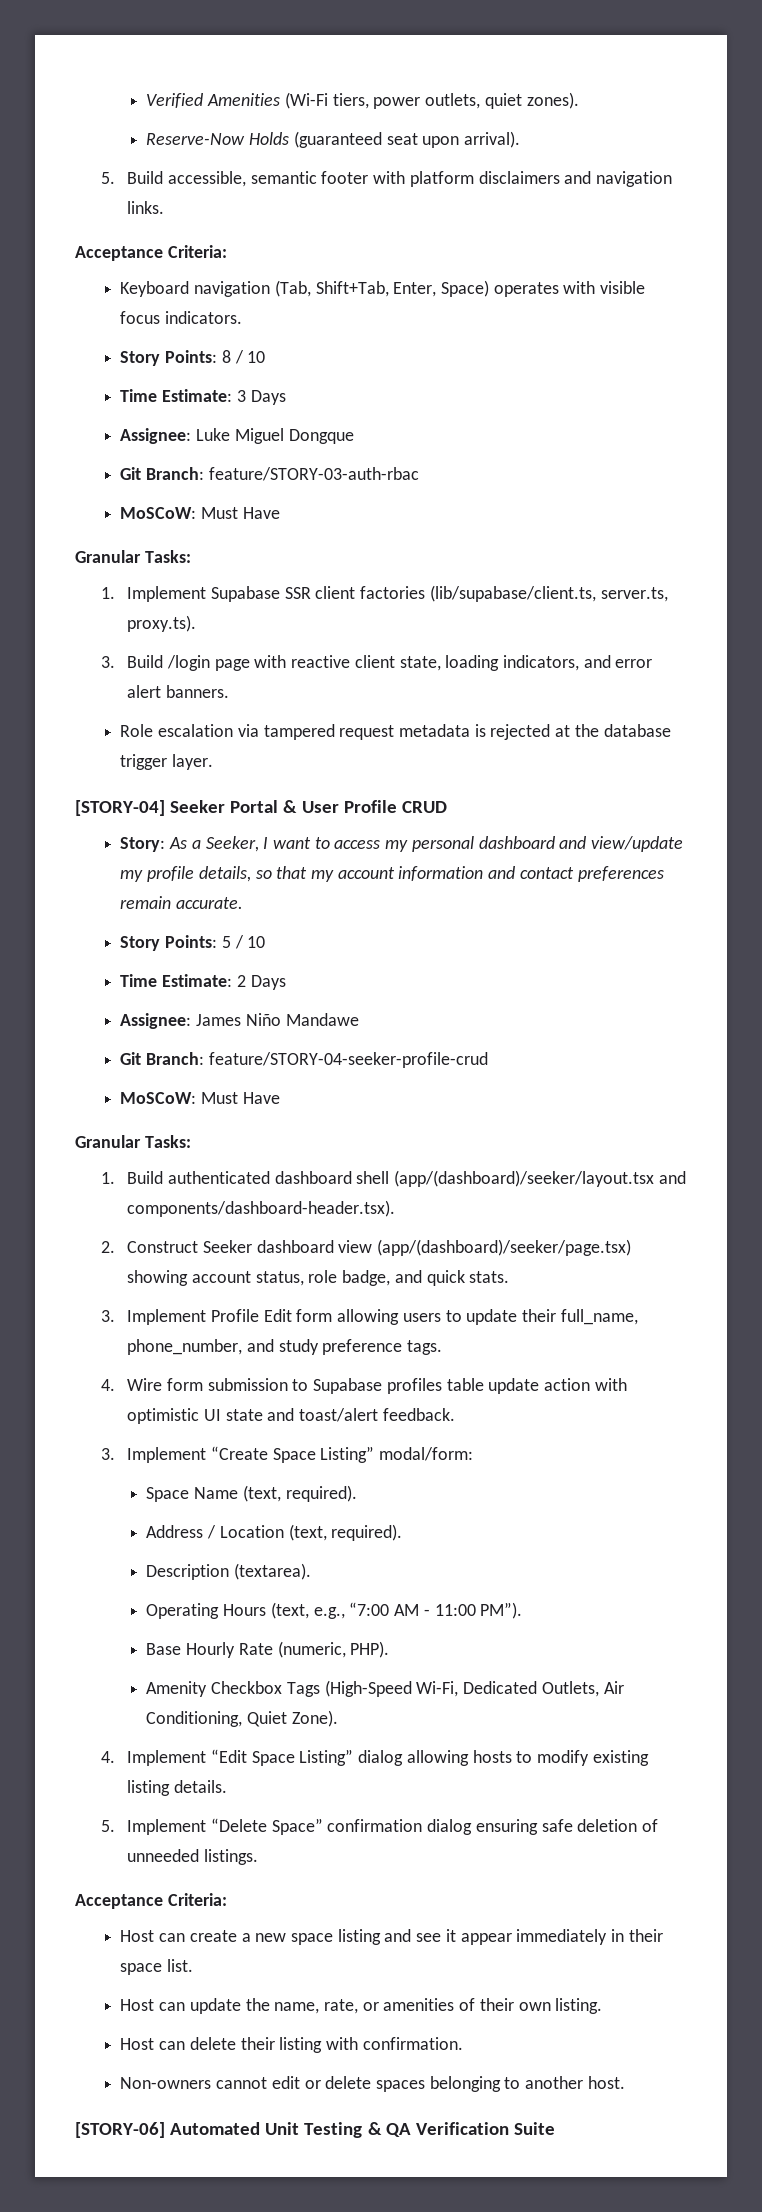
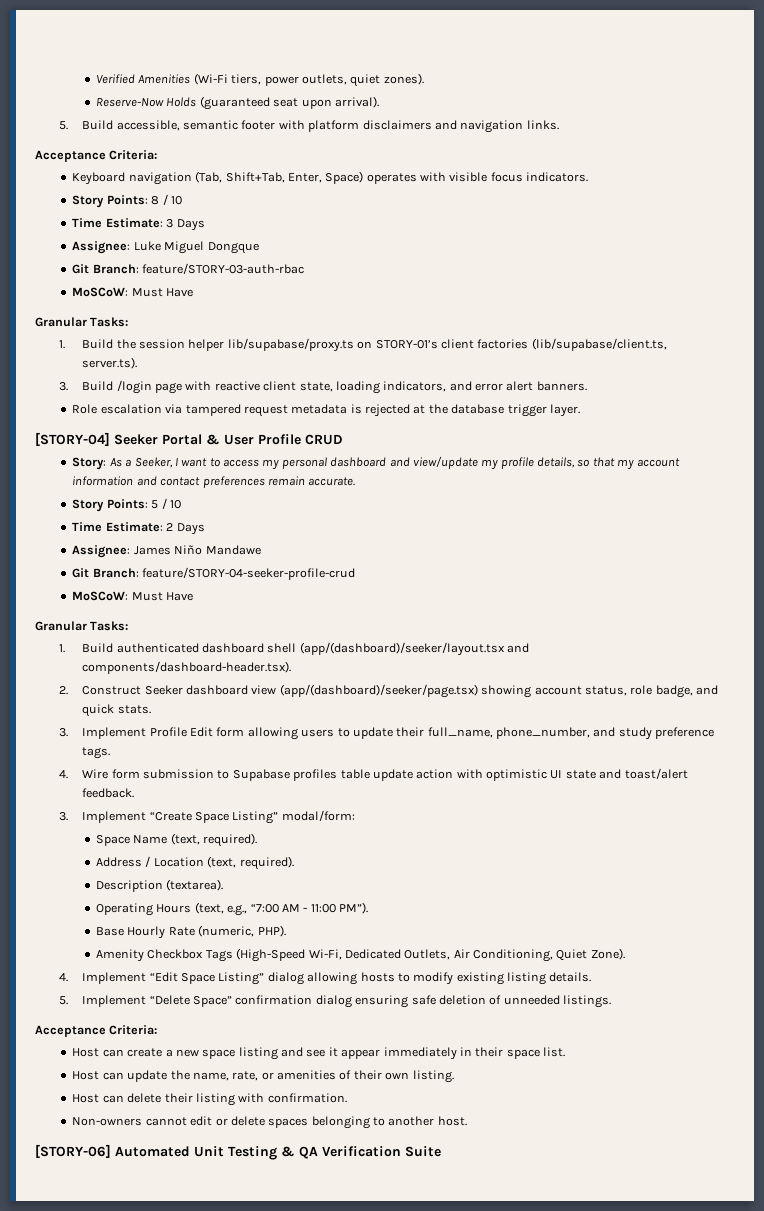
[127,586,311,602] Implement Supabase SSR -> [82,338,438,352] Build the session helper lib/supabase/proxy.ts on STORY-01’s
[600,587,668,602] [127,615,197,632] server.ts, proxy.ts). -> [82,357,138,369] server.ts).

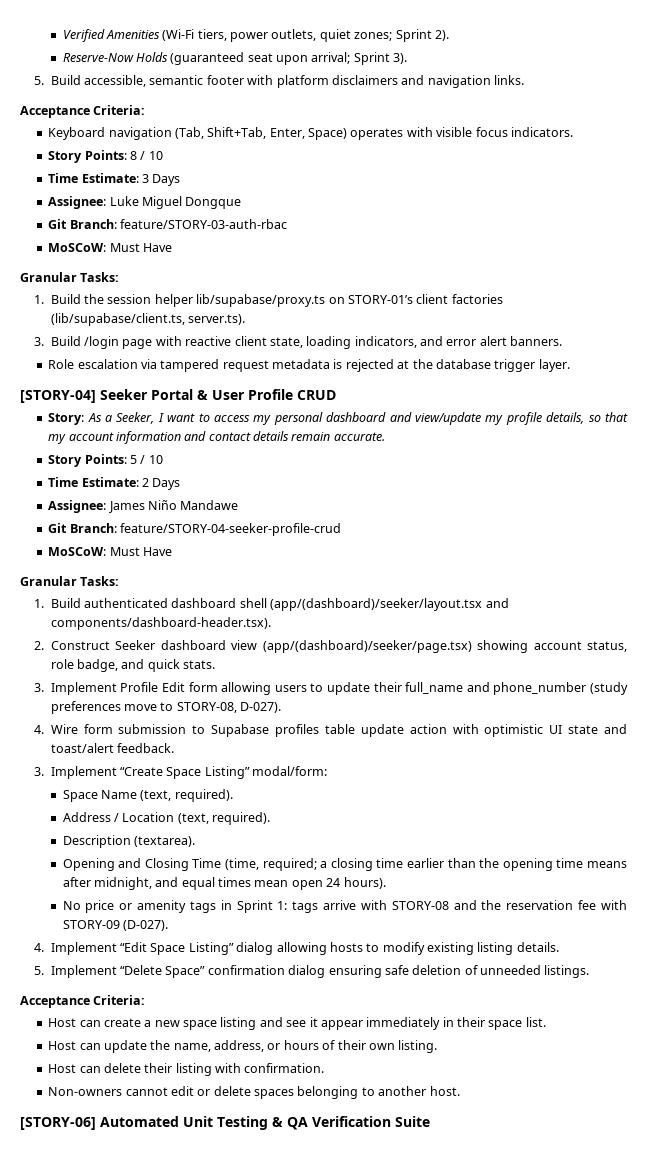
[383,73,424,85] zones). -> [354,29,449,42] zones; Sprint 2).
[334,96,379,108] arrival). -> [311,52,408,65] arrival; Sprint 3).
[202,476,265,488] preferences -> [253,431,290,441] details
[427,727,715,740] [82,747,111,759] full_name, phone_number, and study preference tags. -> [405,682,629,695] [50,701,282,714] full_name and phone_number (study preferences move to STORY-08, D-027).
[95,902,368,916] [95,925,286,939] [95,948,625,962] Operating Hours (text, e.g., “7:00 AM - 11:00 PM”). // Base Hourly Rate (numeric, PHP). // Amenity Checkbox Tags (High-Speed Wi-Fi, Dedicated Outlets, Air Conditioning, Quiet Zone). -> [62,858,627,871] [62,877,386,890] [62,900,627,913] [62,920,168,931] Opening and Closing Time (time, required; a closing time earlier than the opening time means after midnight, and equal times mean open 24 hours). // No price or amenity tags in Sprint 1: tags arrive with STORY-08 and the reservation fee with STORY-09 (D-027).
[232,1070,336,1081] rate, or amenities -> [214,1040,319,1052] address, or hours

